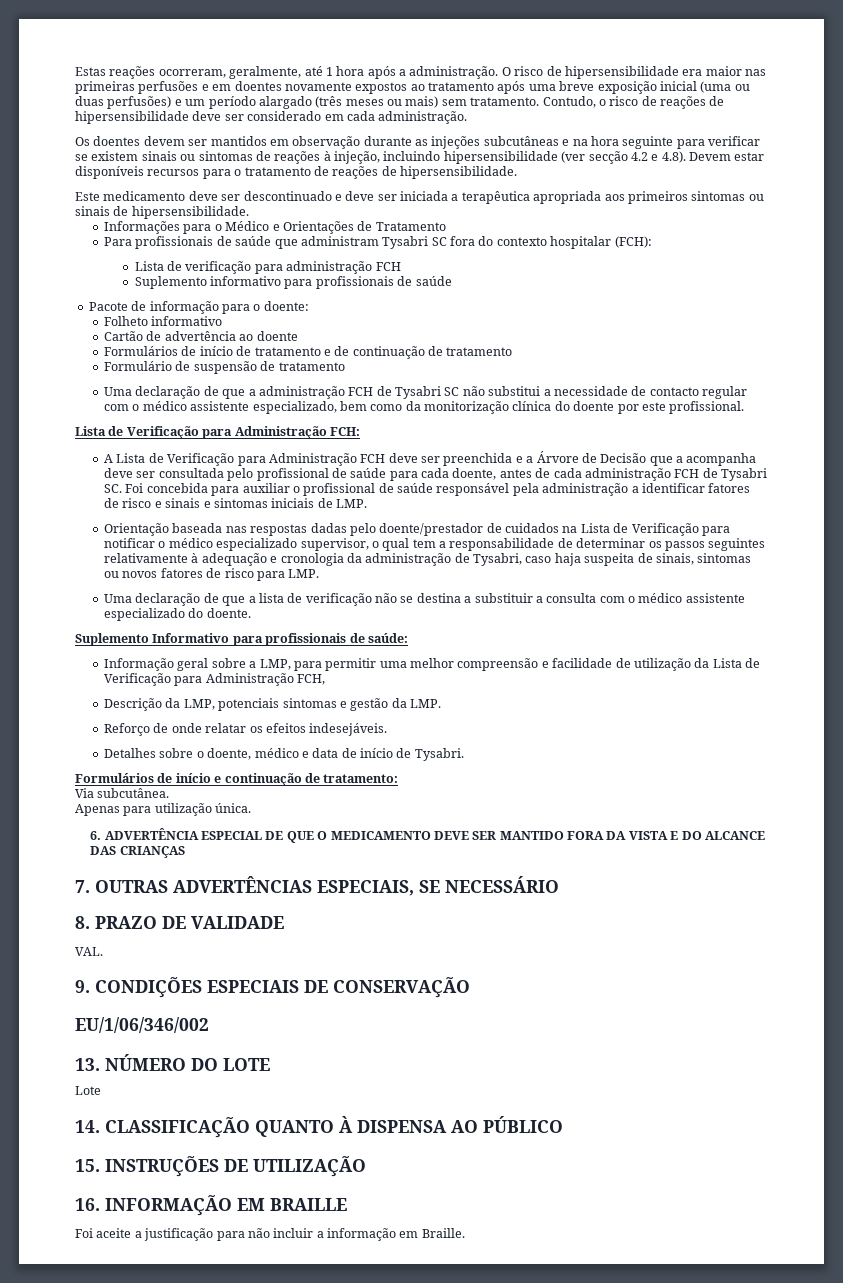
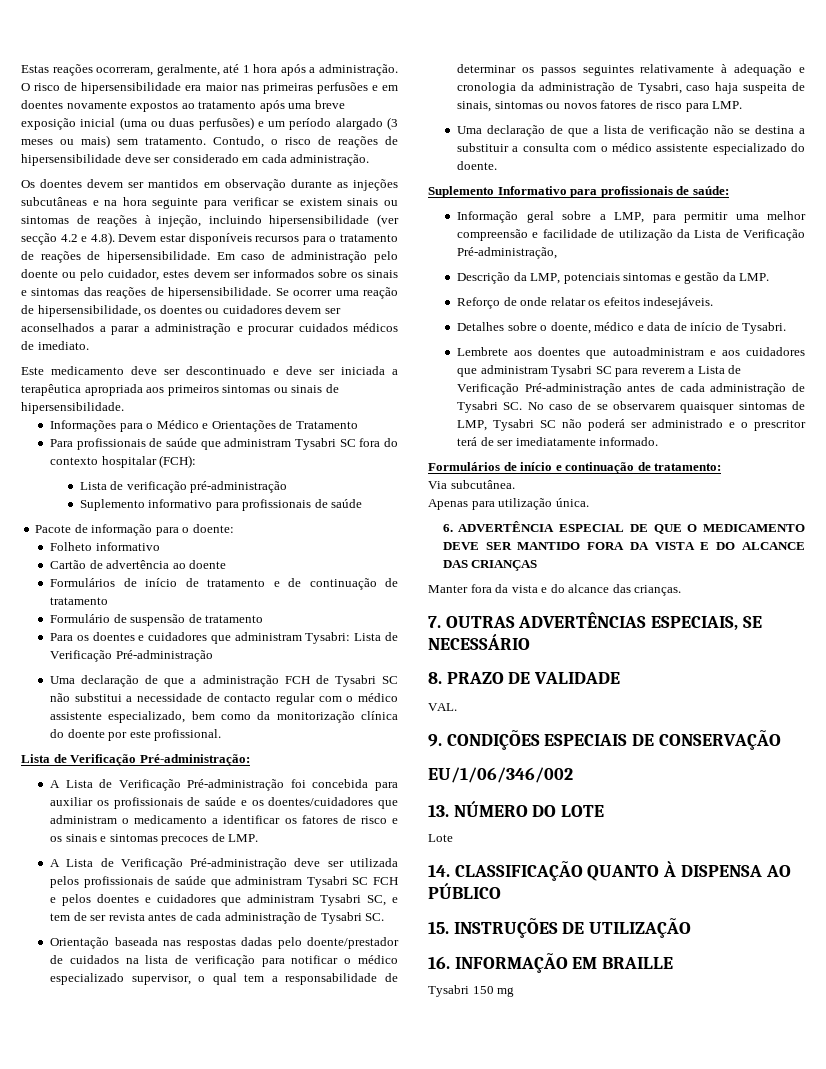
[315,96,343,108] (três -> [387,117,399,130] (3
(517, 172) none -> [216,251,398,263] [21,269,398,281] [21,287,398,299] [21,305,341,317] [21,323,398,335] [21,341,89,350] Em caso de administração pelo doente ou pelo cuidador, estes devem ser informados sobre os sinais e sintomas das reações de hipersensibilidade. Se ocorrer uma reação de hipersensibilidade, os doentes ou cuidadores devem ser aconselhados a parar a administração e procurar cuidados médicos de imediato.
[254,261,401,274] para administração FCH -> [190,481,288,493] pré-administração
(345, 366) none -> [50,632,398,644] [50,650,213,662] // Para os doentes e cuidadores que administram Tysabri: Lista de Verificação Pré-administração
[202,426,360,439] [104,451,757,466] [104,468,768,481] [104,483,751,496] [104,498,368,508] para Administração FCH: // A Lista de Verificação para Administração FCH deve ser preenchida e a Árvore de Decisão que a acompanha deve ser consultada pelo profissional de saúde para cada doente, antes de cada administração FCH de Tysabri SC. Foi concebida para auxiliar o profissional de saúde responsável pela administração a identificar fatores de risco e sinais e sintomas iniciais de LMP. -> [139,754,250,766] [50,779,398,791] [50,797,399,809] [50,815,399,824] [50,833,259,845] [50,858,399,870] [50,876,399,888] [50,894,399,906] [50,912,385,924] Pré-administração: // A Lista de Verificação Pré-administração foi concebida para auxiliar os profissionais de saúde e os doentes/cuidadores que administram o medicamento a identificar os fatores de risco e os sinais e sintomas precoces de LMP. // A Lista de Verificação Pré-administração deve ser utilizada pelos profissionais de saúde que administram Tysabri SC FCH e pelos doentes e cuidadores que administram Tysabri SC, e tem de ser revista antes de cada administração de Tysabri SC.
[580,523,699,536] Lista de Verificação -> [145,955,255,967] lista de verificação
[174,673,326,686] para Administração FCH, -> [457,247,558,259] Pré-administração,
(464, 754) none -> [457,347,805,359] [457,365,742,377] [457,383,805,395] [457,401,805,413] [457,419,806,431] [457,437,659,446] // Lembrete aos doentes que autoadministram e aos cuidadores que administram Tysabri SC para reverem a Lista de Verificação Pré-administração antes de cada administração de Tysabri SC. No caso de se observarem quaisquer sintomas de LMP, Tysabri SC não poderá ser administrado e o prescritor terá de ser imediatamente informado.
(185, 852) none -> [428,584,682,596] // Manter fora da vista e do alcance das crianças.
[75,1228,465,1241] Foi aceite a justificação para não incluir a informação em Braille. -> [428,985,515,997] Tysabri 150 mg

